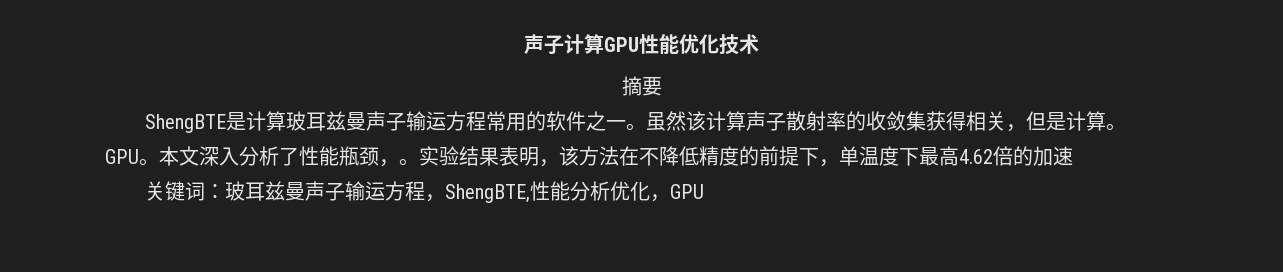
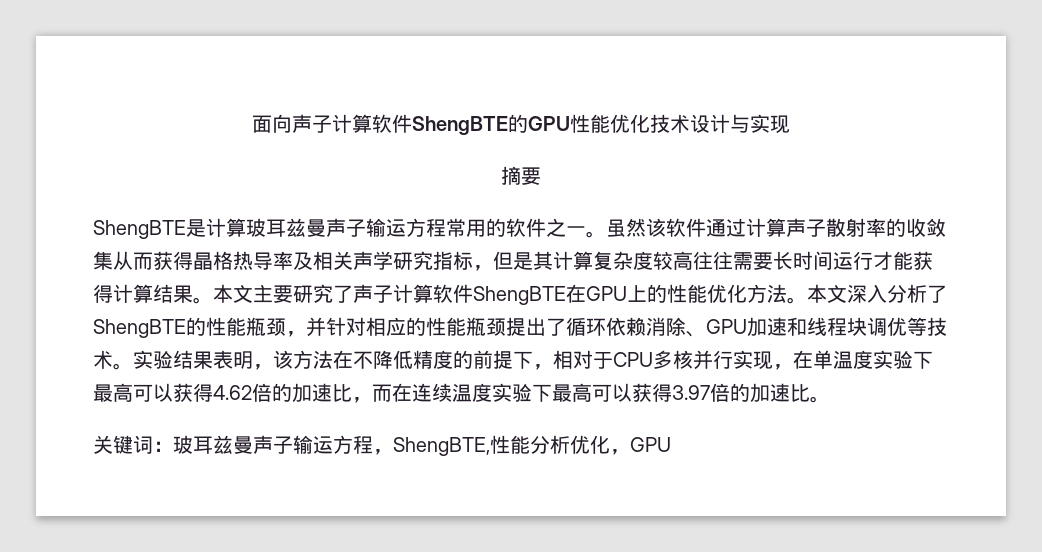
[524,34,604,55] 声子计算 -> [252,114,528,135] 面向声子计算软件ShengBTE的
(759, 44) none -> [690,114,790,134] 设计与实现
(707, 121) none -> [666,218,746,237] 软件通过
[926,111,1127,132] [105,149,139,164] 获得相关，但是计算。GPU -> [113,251,933,271] [93,284,787,305] 从而获得晶格热导率及相关声学研究指标，但是其计算复杂度较高往往需要长时间运行才能获得计算结果。本文主要研究了声子计算软件ShengBTE在GPU上的性能优化方法
(299, 156) none -> [93,317,206,338] ShengBTE的
(399, 163) none -> [306,317,947,337] [93,350,113,369] 并针对相应的性能瓶颈提出了循环依赖消除、GPU加速和线程块调优等技术
[839,146,1073,166] 单温度下最高4.62倍的加速 -> [553,350,933,370] [93,383,830,403] 相对于CPU多核并行实现，在单温度实验下最高可以获得4.62倍的加速比，而在连续温度实验下最高可以获得3.97倍的加速比。

